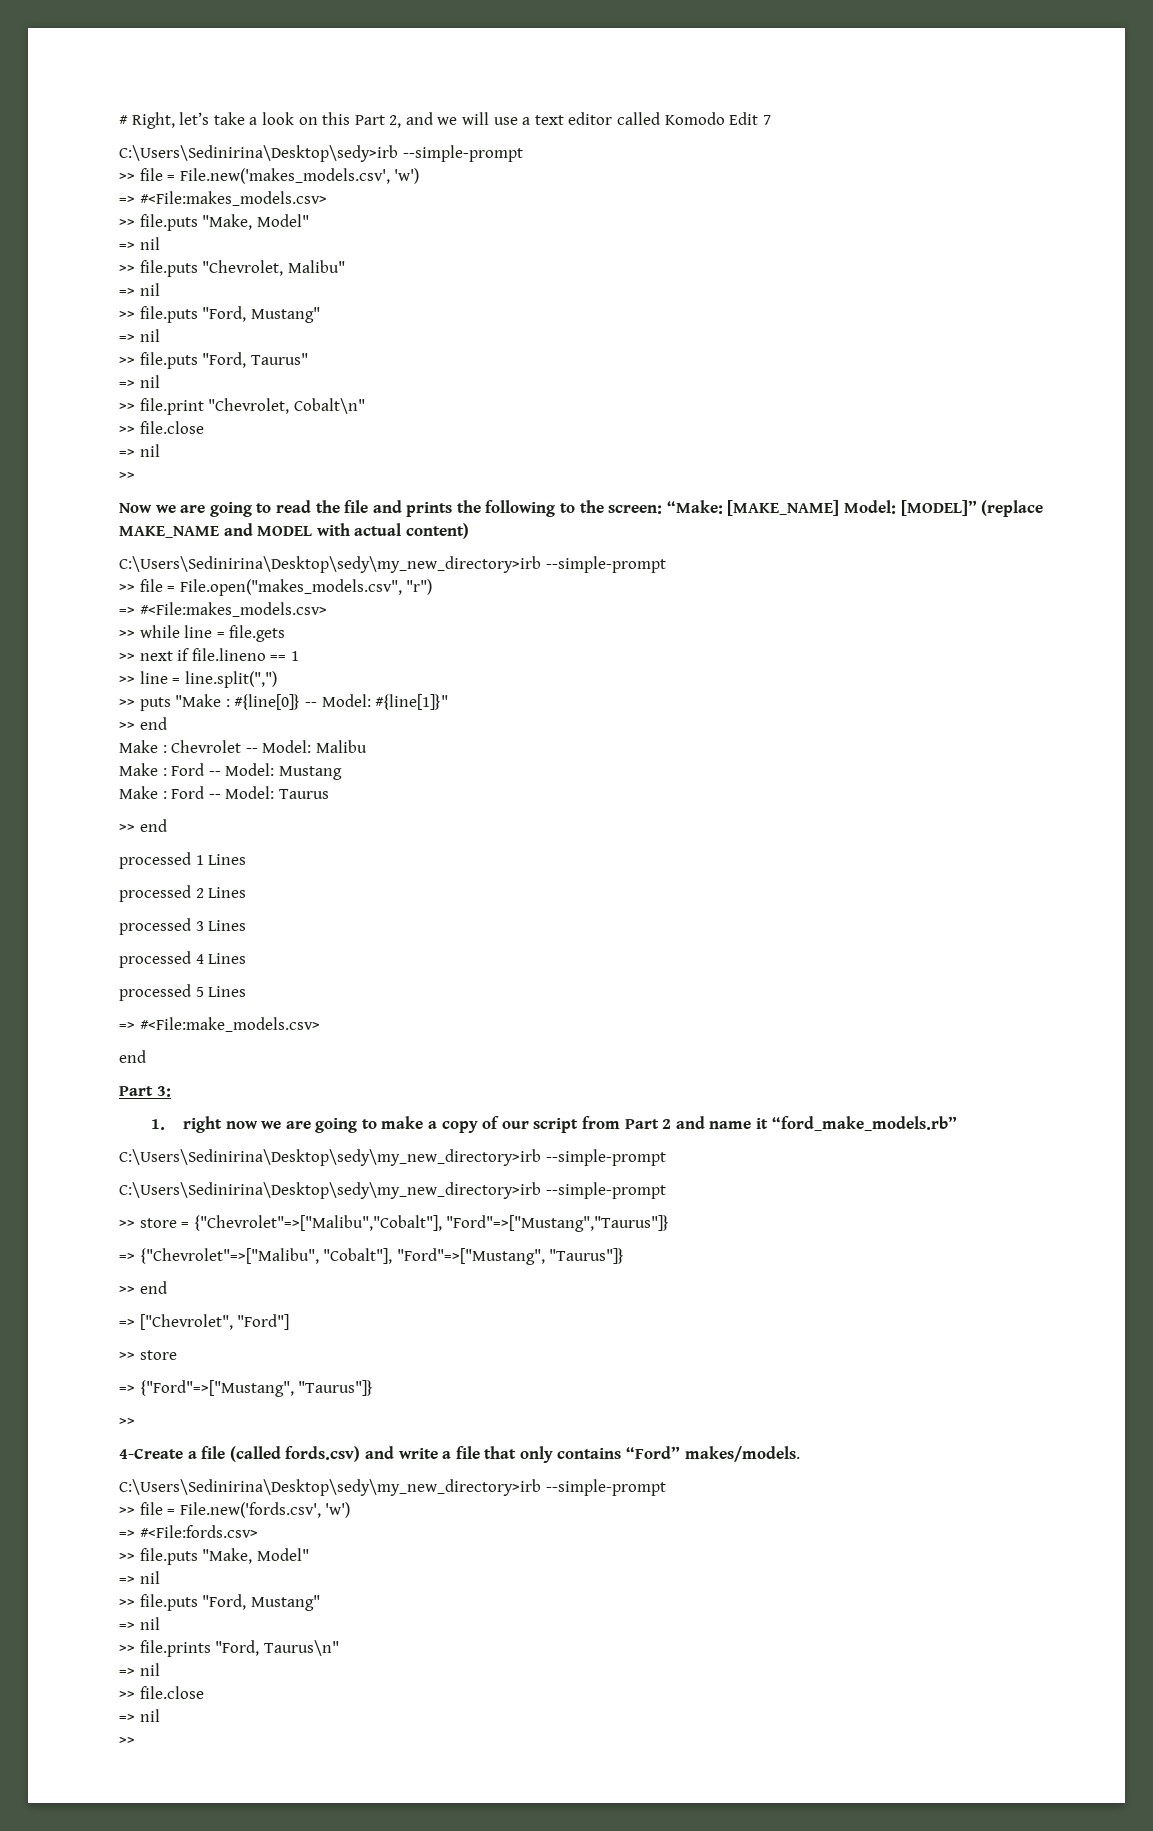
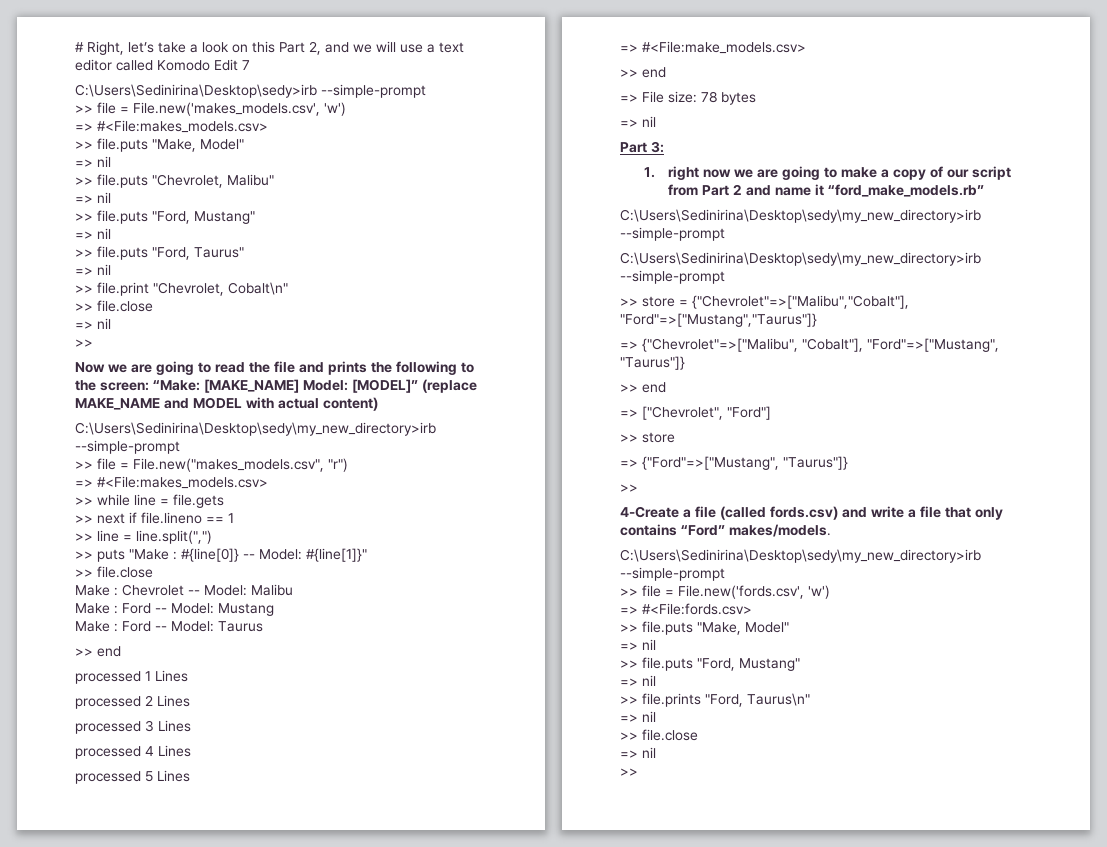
[179,579,402,596] File.open("makes_models.csv", -> [133,458,324,472] File.new("makes_models.csv",
[139,717,167,730] end -> [97,566,153,578] file.close
[119,1050,146,1063] end -> [620,67,666,78] [620,91,756,105] [620,116,656,127] >> end // => File size: 78 bytes // => nil

